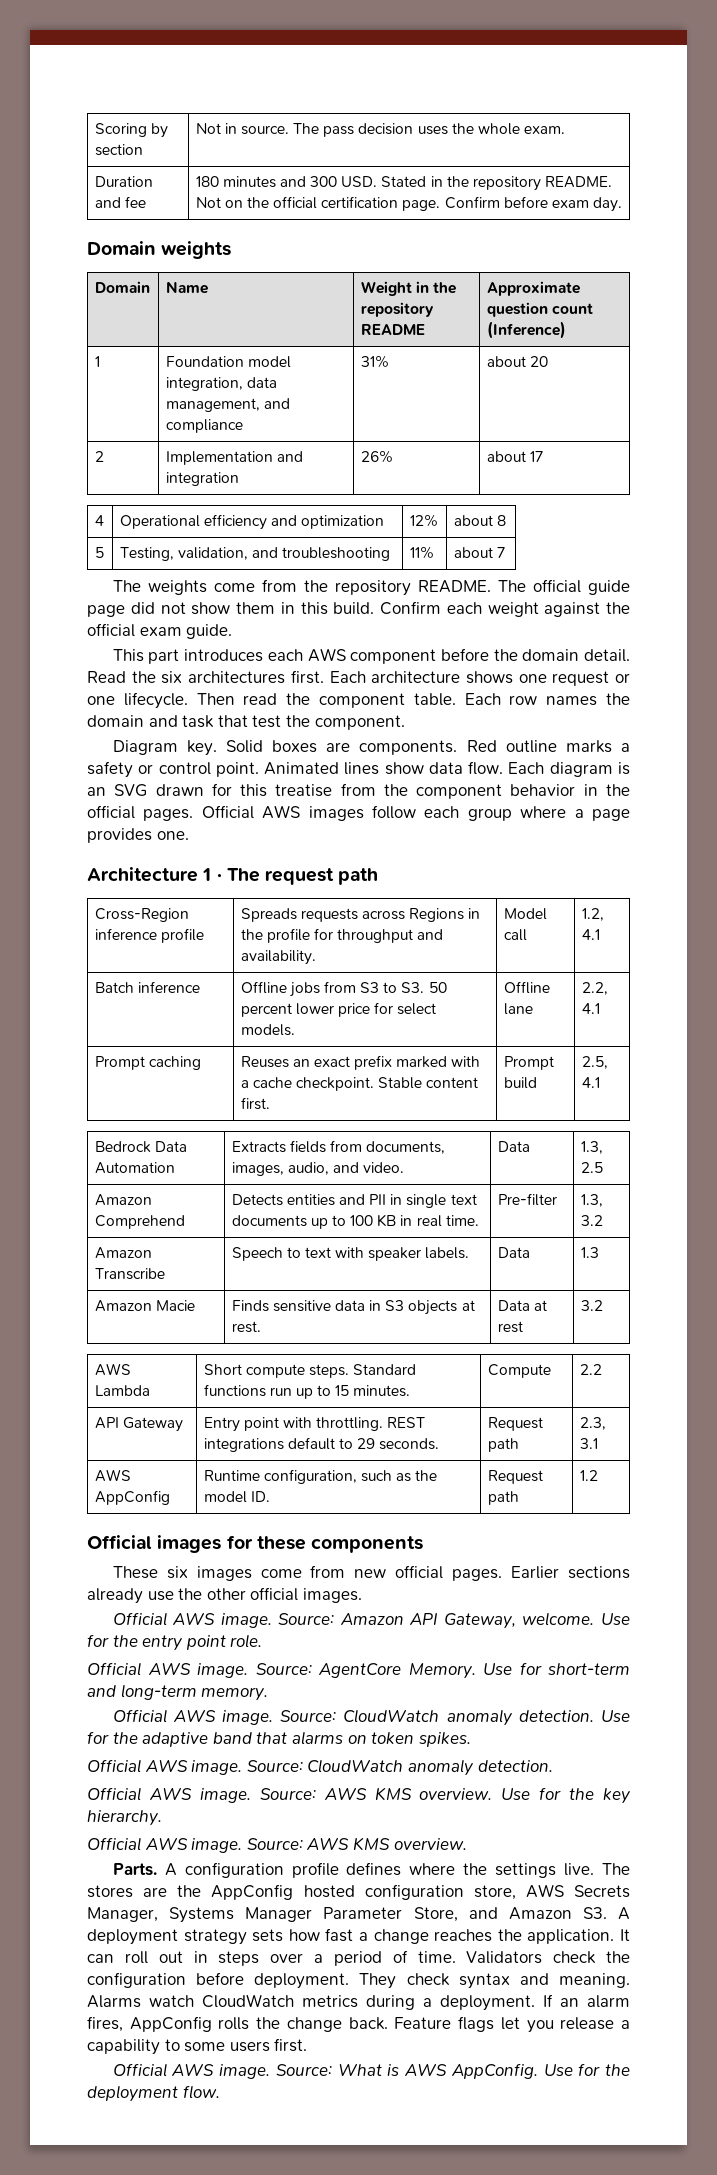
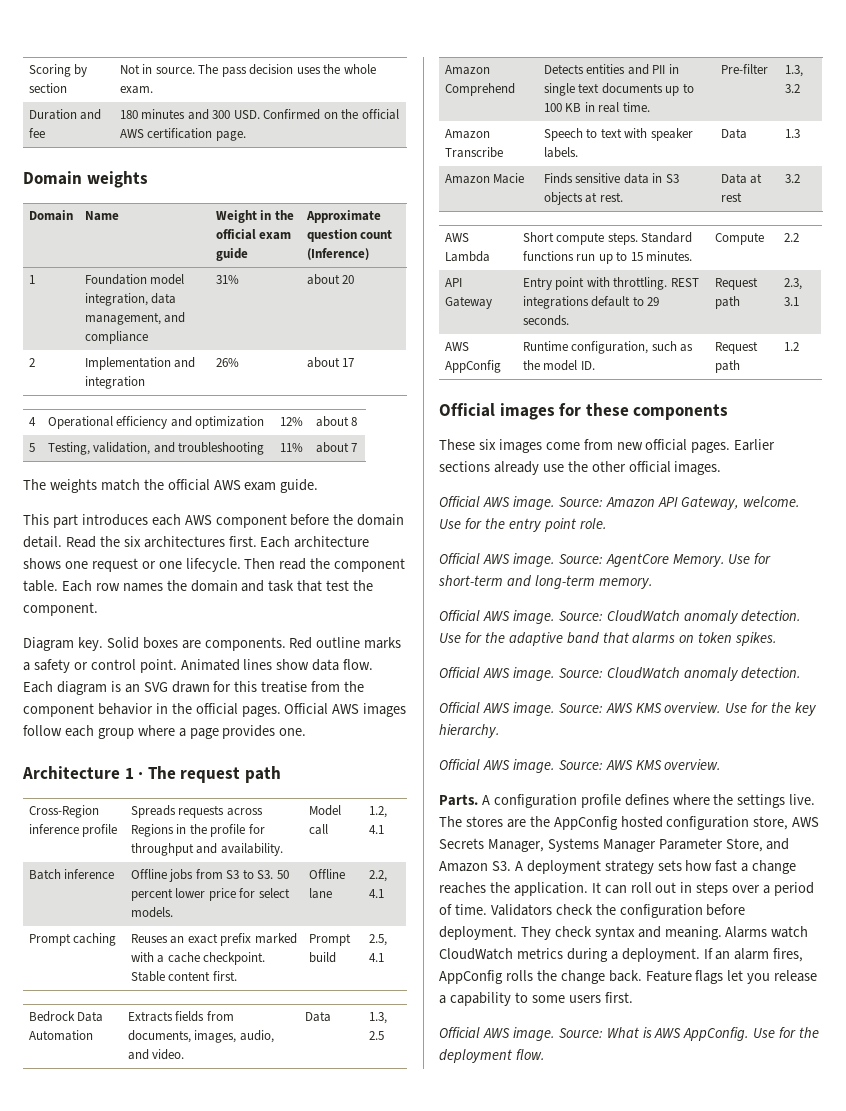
[381,176,613,191] [195,197,221,208] Stated in the repository README. Not -> [263,109,321,120] Confirmed
(318, 202) none -> [119,129,144,138] AWS
[444,196,623,212] Confirm before exam day. -> (246, 136) none
[360,302,434,317] [360,324,425,335] repository README -> [215,229,292,240] [215,248,248,261] official exam guide
[213,579,631,596] [87,601,630,617] [87,623,135,637] come from the repository README. The official guide page did not show them in this build. Confirm each weight against the official -> [100,479,241,491] match the official AWS

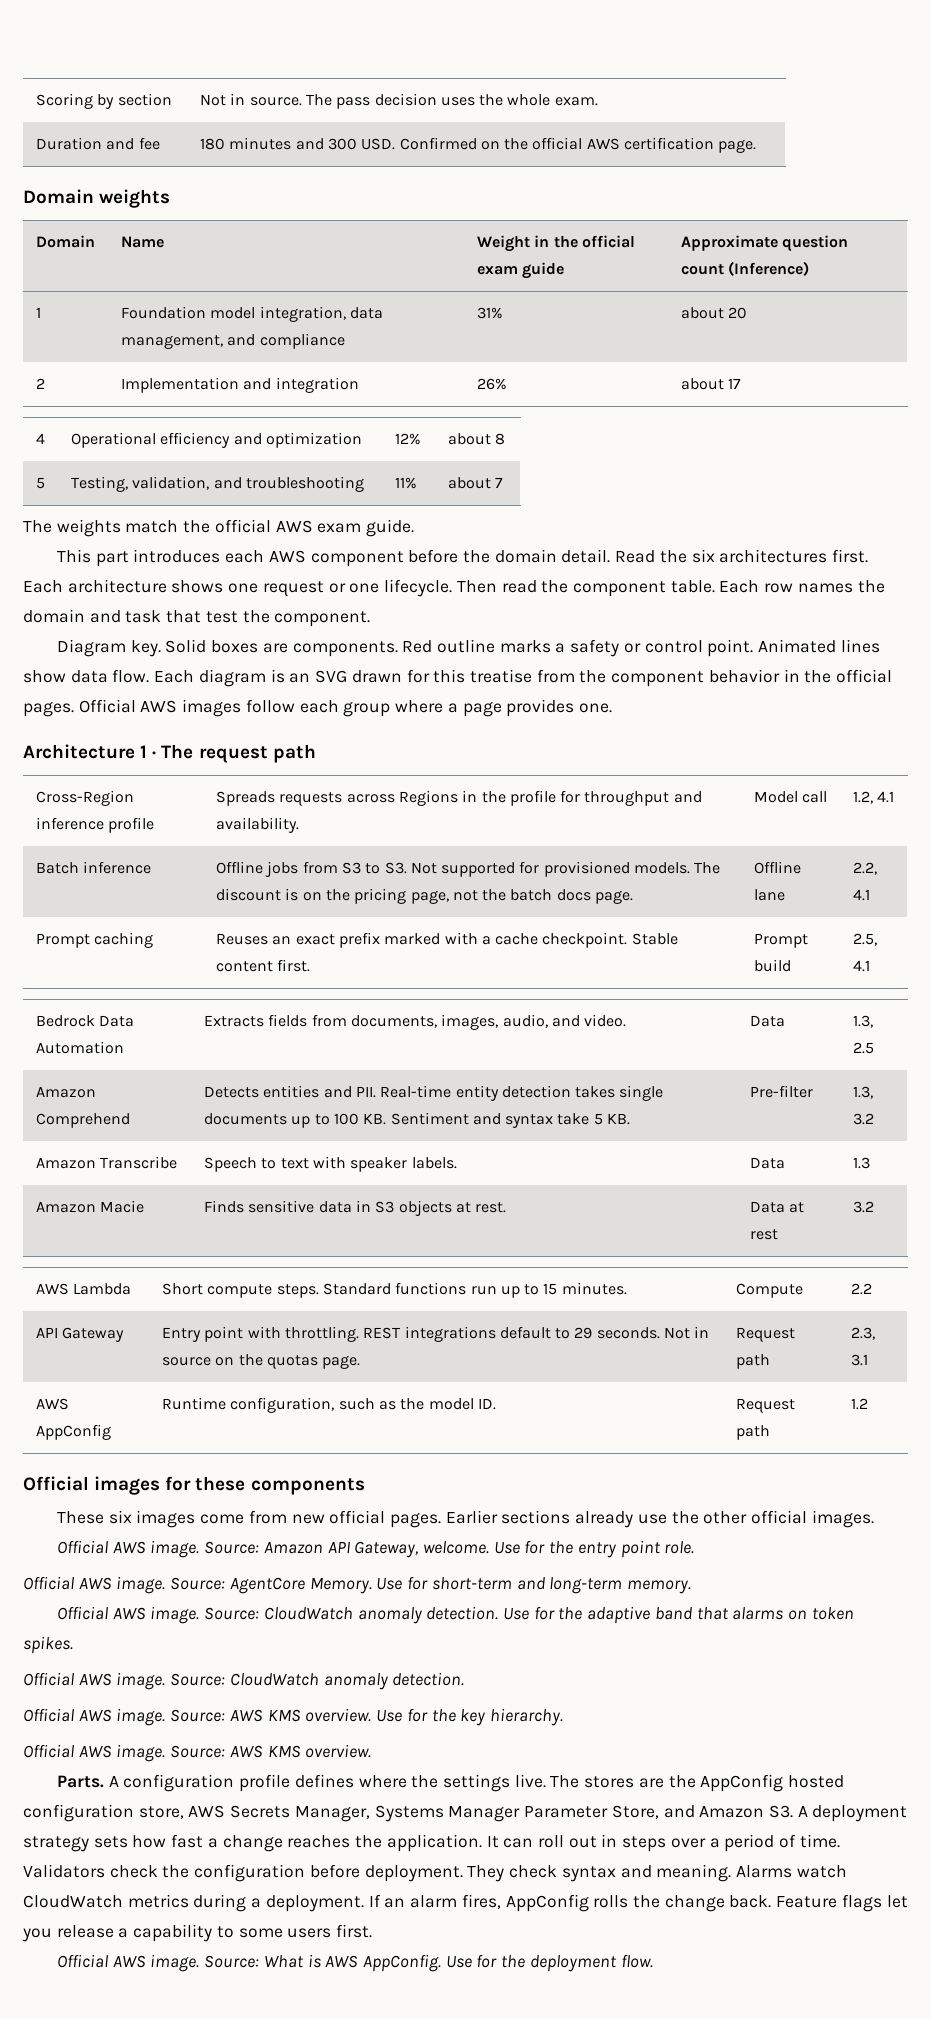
[276,870,289,879] [130,888,290,901] [130,907,173,918] 50 percent lower price for select models. -> [410,861,721,877] [215,888,634,904] Not supported for provisioned models. The discount is on the pricing page, not the batch docs page.
[652,64,679,74] [543,83,694,96] [543,102,650,113] PII in single text documents up to 100 KB in real time. -> [355,1085,664,1101] [203,1112,631,1128] PII. Real-time entity detection takes single documents up to 100 KB. Sentiment and syntax take 5 KB.
(569, 320) none -> [664,1326,710,1339] [161,1354,361,1369] Not in source on the quotas page.

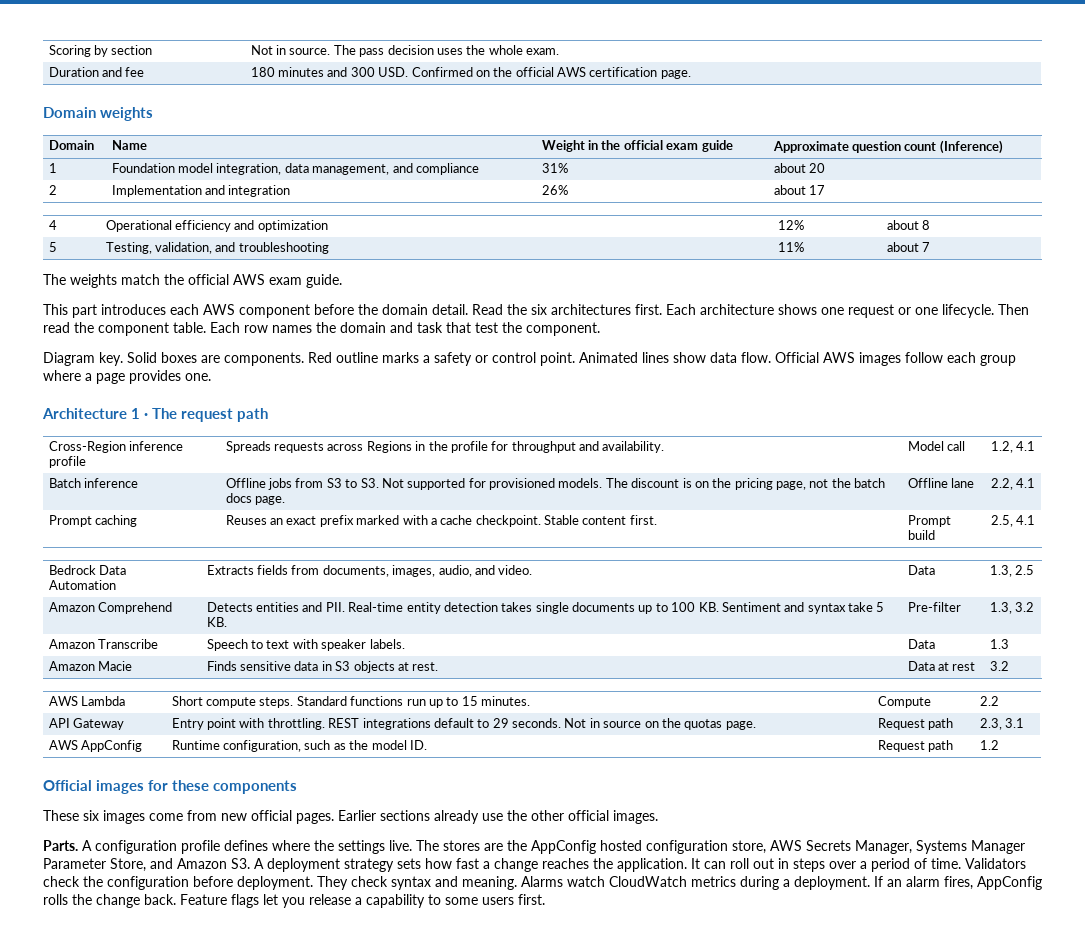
[154,669,893,687] [23,702,74,717] Each diagram is an SVG drawn for this treatise from the component behavior in the official pages. -> (771, 357) none
[56,1540,695,1558] [23,1576,691,1594] [56,1606,854,1624] [23,1636,73,1654] [23,1672,465,1690] [23,1708,563,1726] [23,1744,372,1762] // Official AWS image. Source: Amazon API Gateway, welcome. Use for the entry point role. // Official AWS image. Source: AgentCore Memory. Use for short-term and long-term memory. // Official AWS image. Source: CloudWatch anomaly detection. Use for the adaptive band that alarms on token spikes. // Official AWS image. Source: CloudWatch anomaly detection. // Official AWS image. Source: AWS KMS overview. Use for the key hierarchy. // Official AWS image. Source: AWS KMS overview. -> (658, 817) none
[56,1954,653,1972] // Official AWS image. Source: What is AWS AppConfig. Use for the deployment flow. -> (545, 899) none

